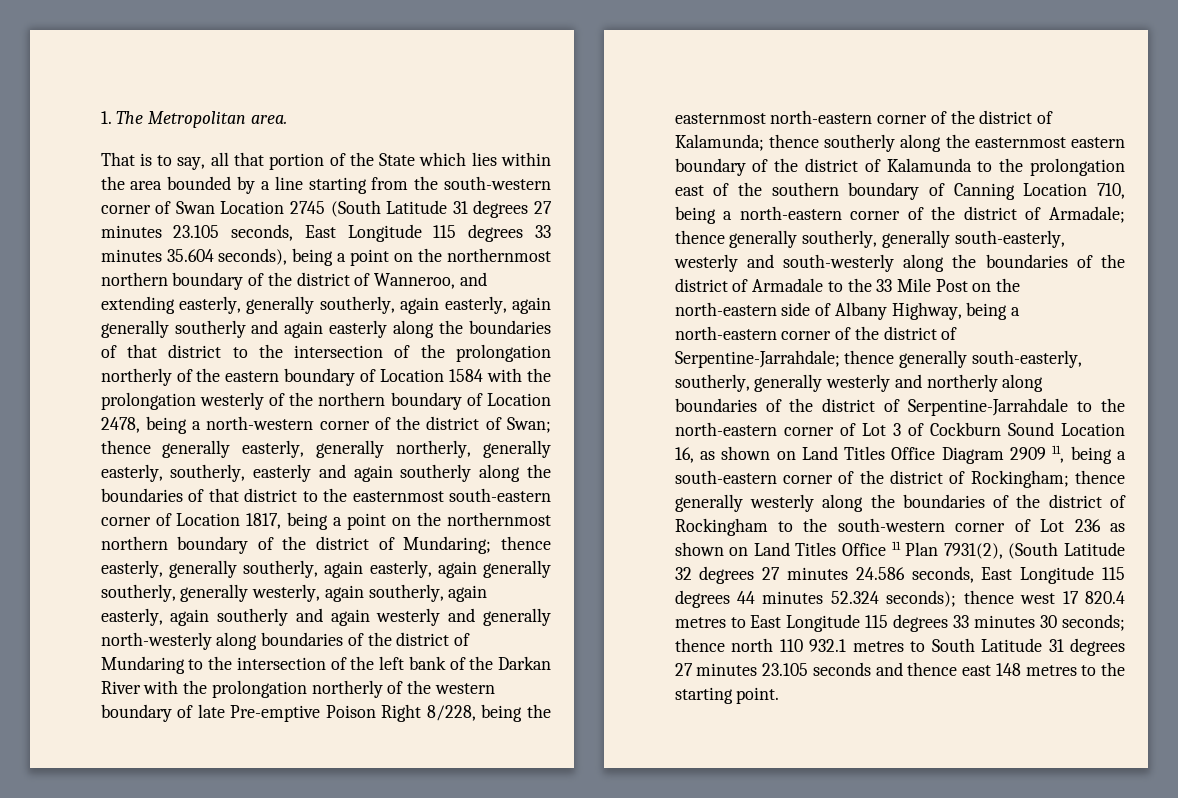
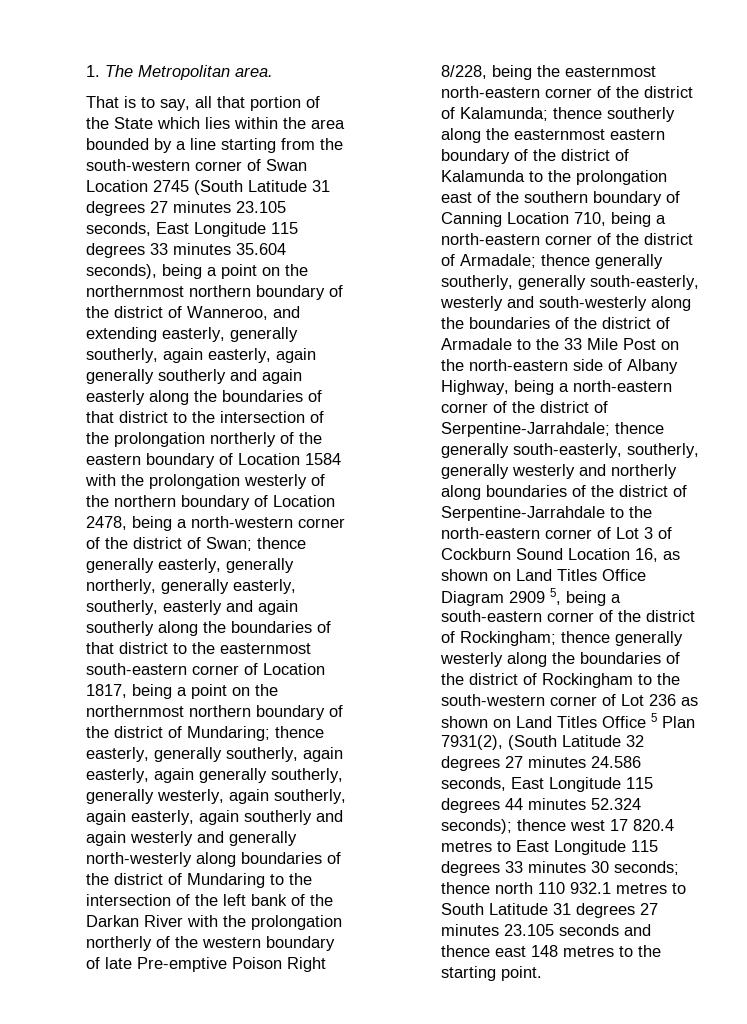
[1052,445,1065,463] 11, -> [550,588,562,605] 5,
[891,541,901,550] 11 -> [651,713,658,722] 5

